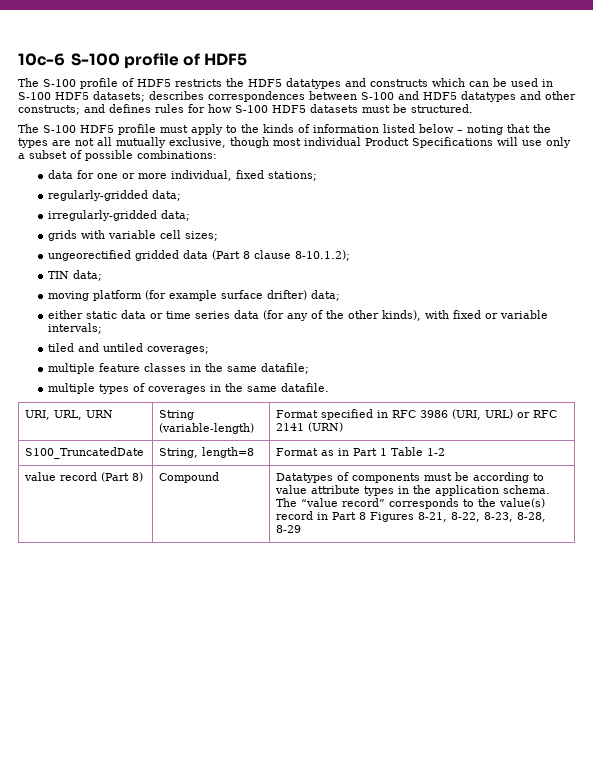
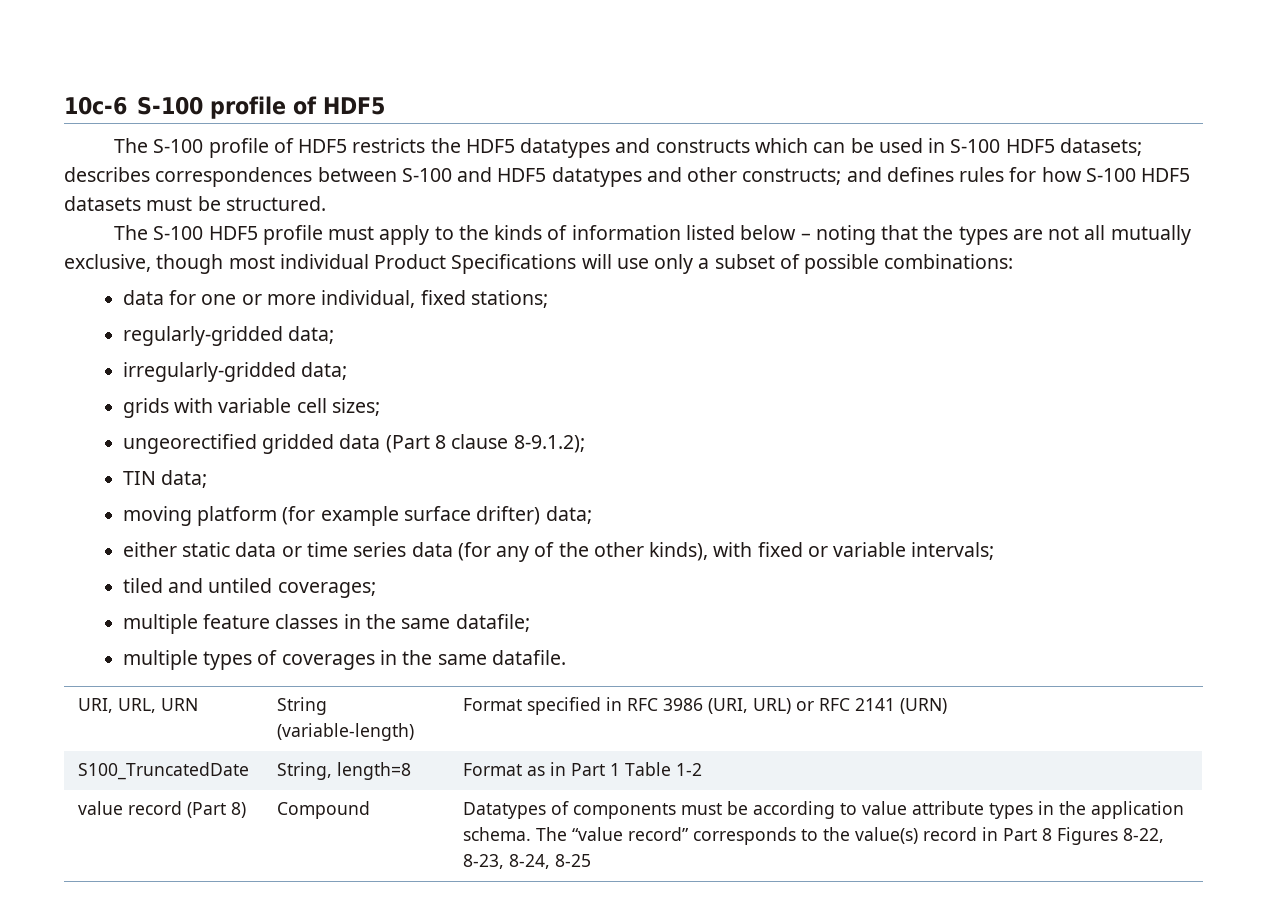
[294,250,350,261] 8-10.1.2); -> [513,435,585,453] 8-9.1.2);
[418,512,448,522] 8-21, -> (1118, 836) none
[517,512,547,522] [276,525,302,533] 8-28, 8-29 -> [508,854,591,869] 8-24, 8-25

